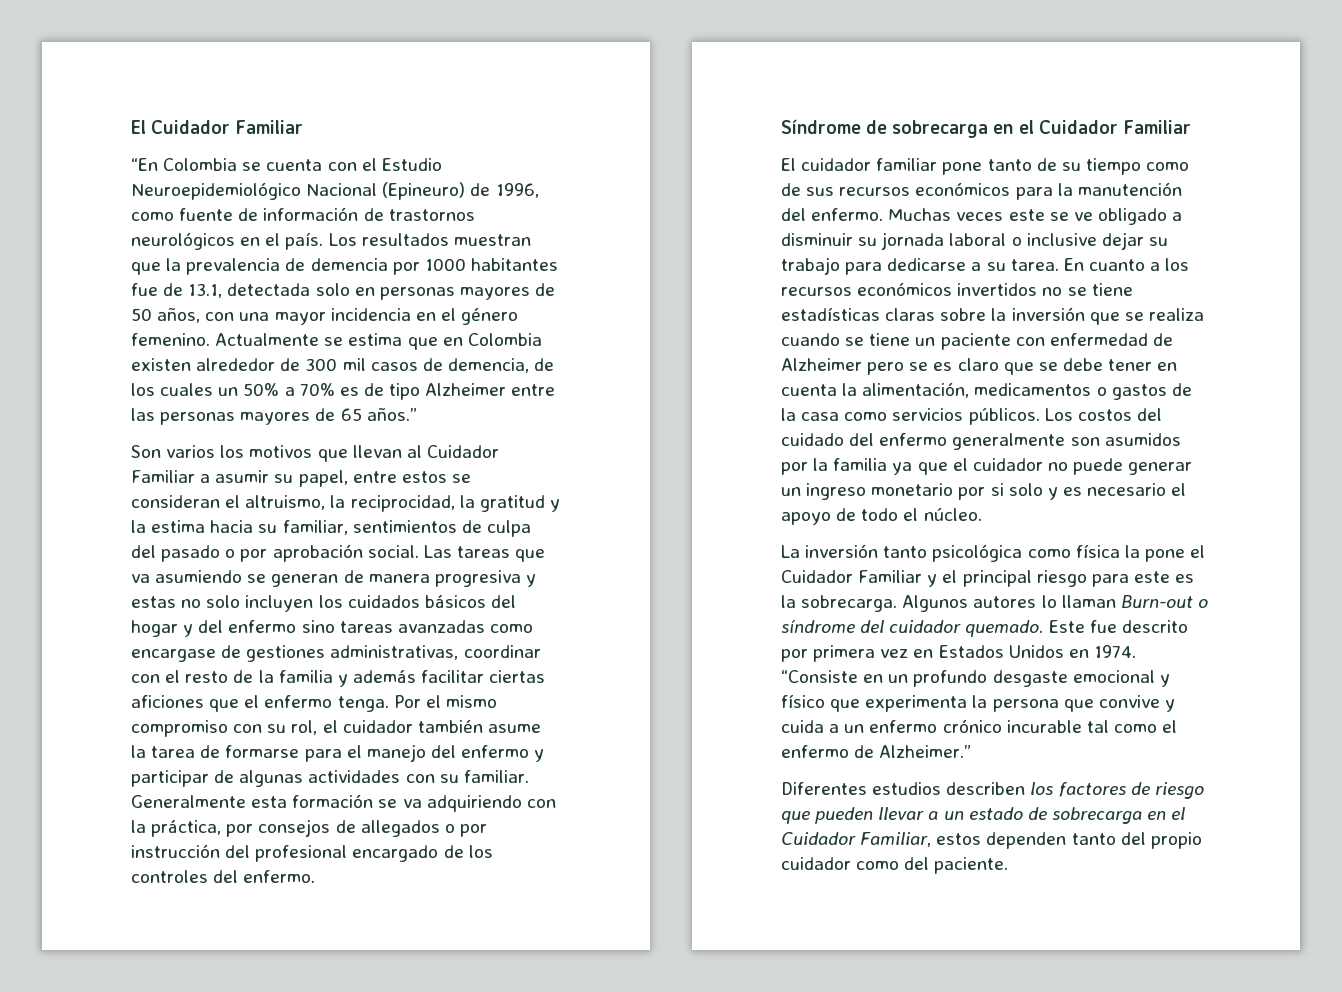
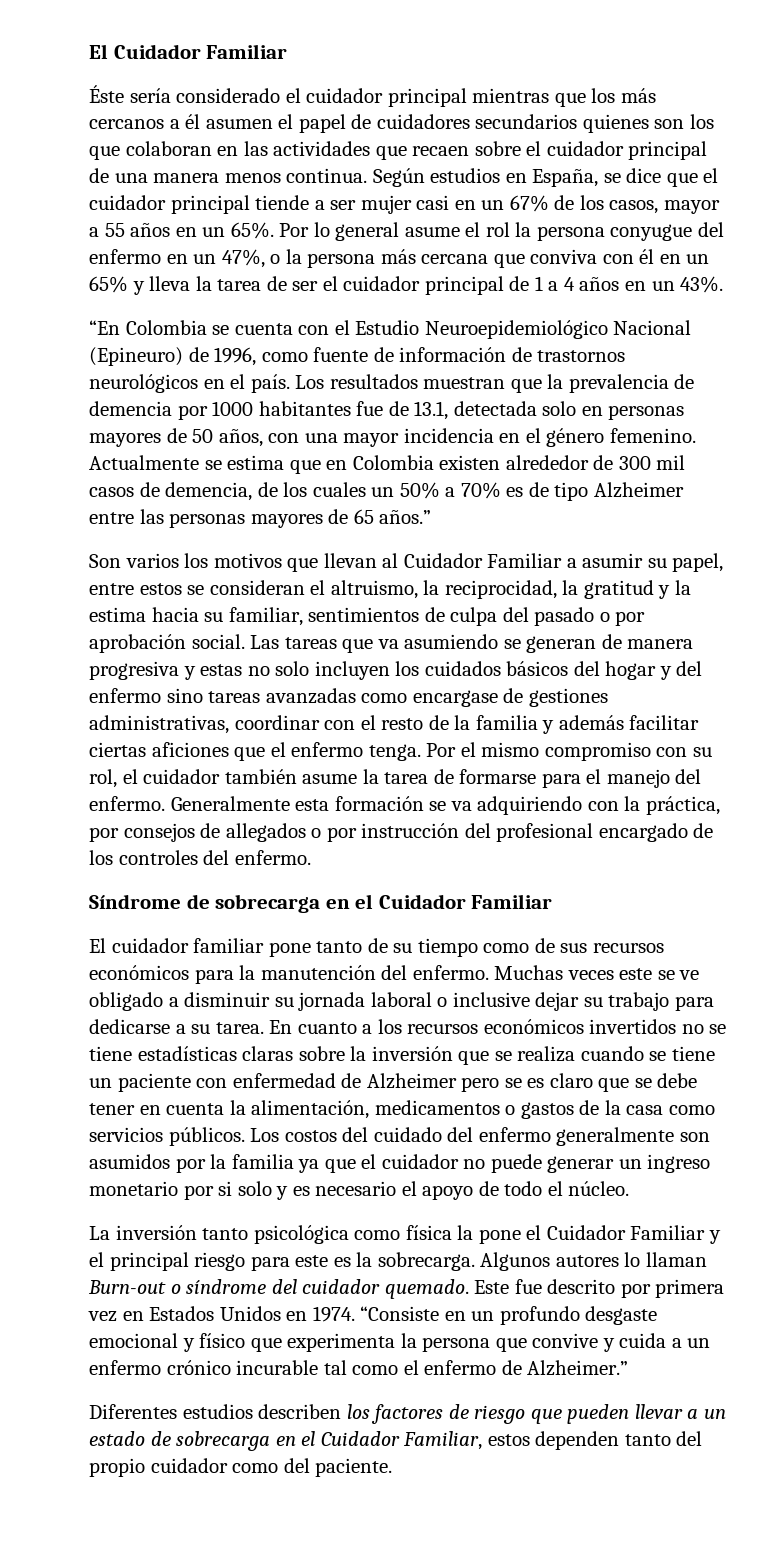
(304, 127) none -> [89,85,656,107] [89,114,714,133] [89,141,708,160] [89,168,719,187] [89,195,720,214] [89,222,725,241] [89,249,710,268] [89,276,724,295] // Éste sería considerado el cuidador principal mientras que los más cercanos a él asumen el papel de cuidadores secundarios quienes son los que colaboran en las actividades que recaen sobre el cuidador principal de una manera menos continua. Según estudios en España, se dice que el cuidador principal tiende a ser mujer casi en un 67% de los casos, mayor a 55 años en un 65%. Por lo general asume el rol la persona conyugue del enfermo en un 47%, o la persona más cercana que conviva con él en un 65% y lleva la tarea de ser el cuidador principal de 1 a 4 años en un 43%.
[461,745,545,762] [131,770,529,787] enfermo y participar de algunas actividades con su familiar. -> [89,796,165,811] enfermo.

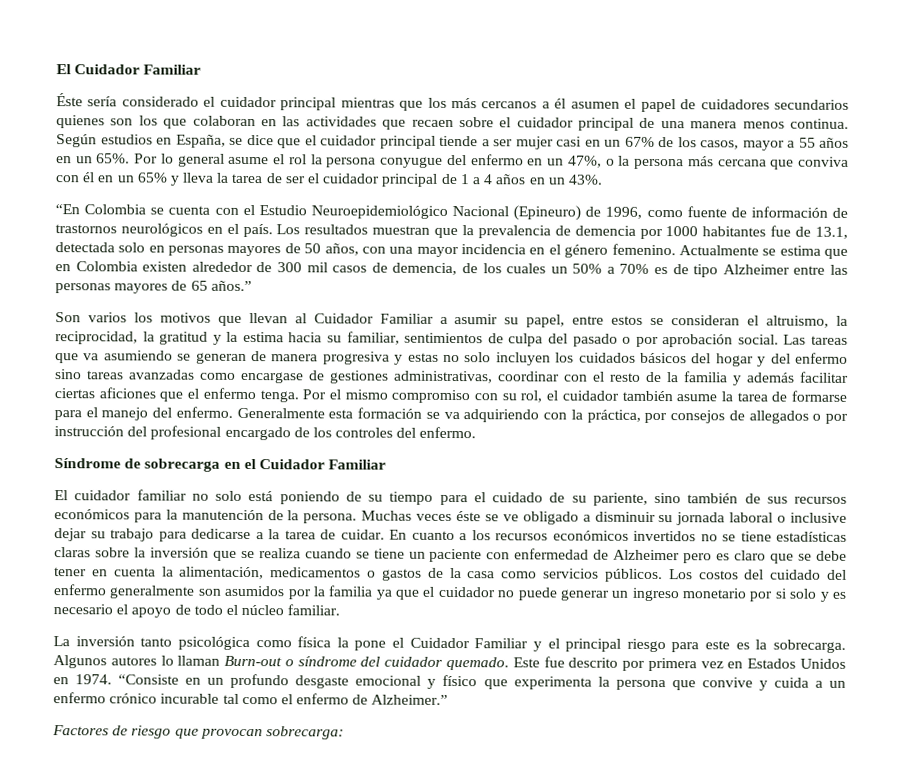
[268,938,530,957] pone tanto de su tiempo como -> [191,490,739,506] no solo está poniendo de su tiempo para el cuidado de su pariente, sino también
[381,965,489,980] del enfermo. -> [267,510,358,524] de la persona.
[619,968,653,980] este -> [456,511,482,522] éste
[191,1022,264,1034] su tarea. -> [268,529,385,540] la tarea de cuidar.
[504,1078,522,1088] se -> (713, 558) none
[568,1181,630,1196] núcleo. -> [241,604,341,616] núcleo familiar.
[89,1404,726,1424] [89,1431,703,1451] [89,1458,393,1477] Diferentes estudios describen los factores de riesgo que pueden llevar a un estado de sobrecarga en el Cuidador Familiar, estos dependen tanto del propio cuidador como del paciente. -> [52,725,344,740] Factores de riesgo que provocan sobrecarga:

